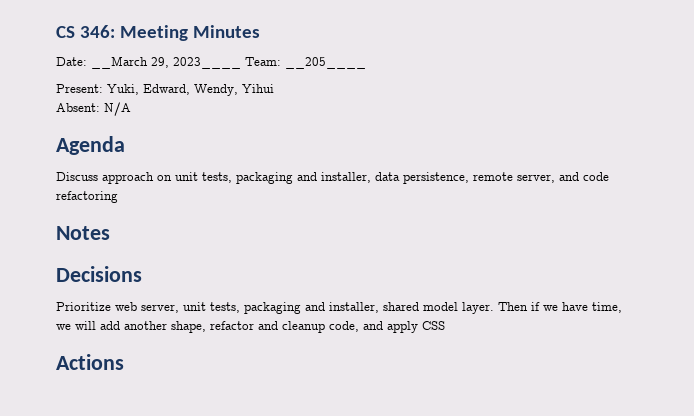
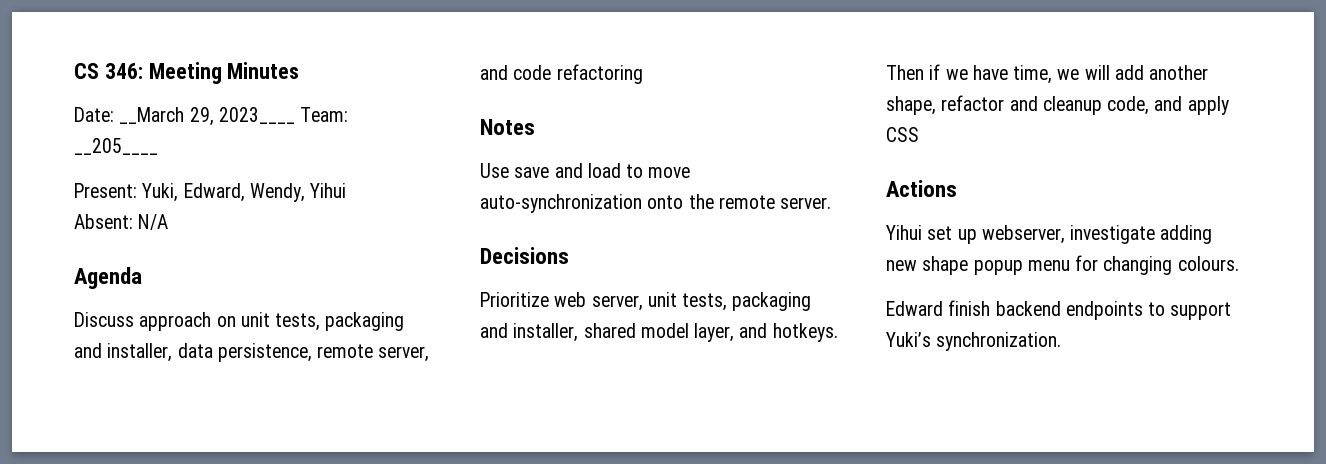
(110, 233) none -> [480,163,691,178] [480,194,832,213] // Use save and load to move auto-synchronization onto the remote server.
[462,302,494,314] layer. -> [694,323,838,342] layer, and hotkeys.
(124, 362) none -> [886,225,1213,244] [886,255,1239,275] [886,300,1232,320] [886,332,1062,351] // Yihui set up webserver, investigate adding new shape popup menu for changing colours. // Edward finish backend endpoints to support Yuki’s synchronization.

